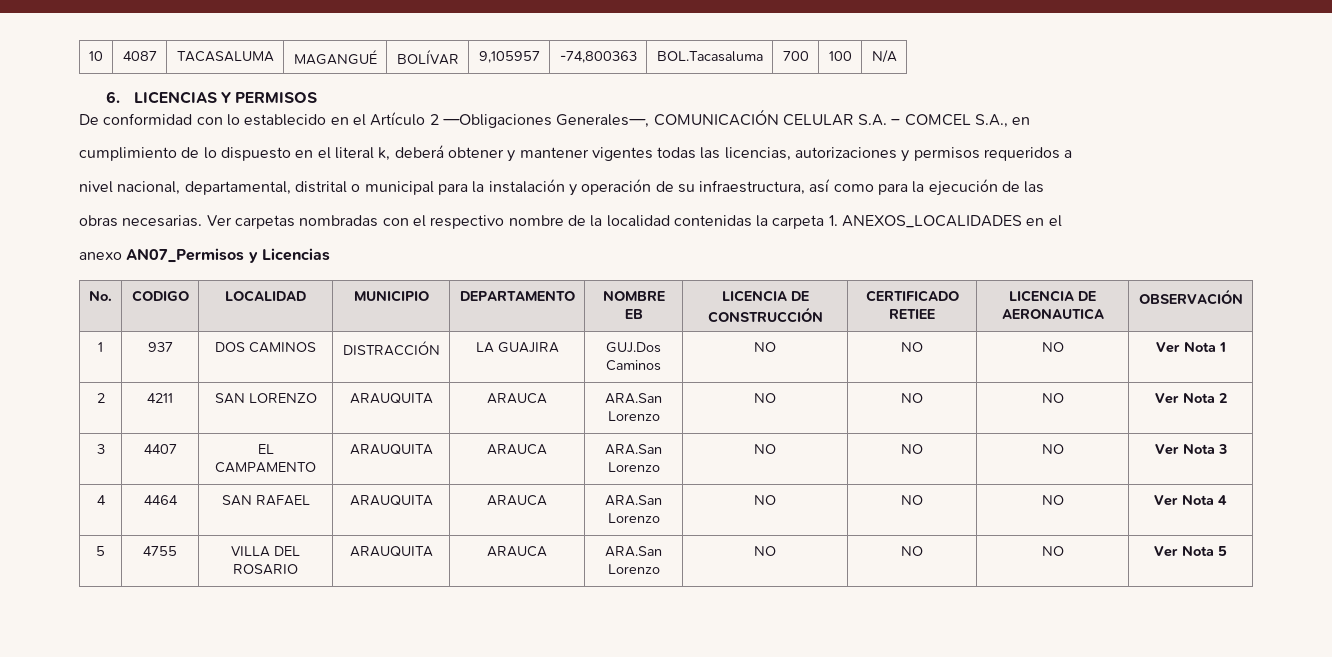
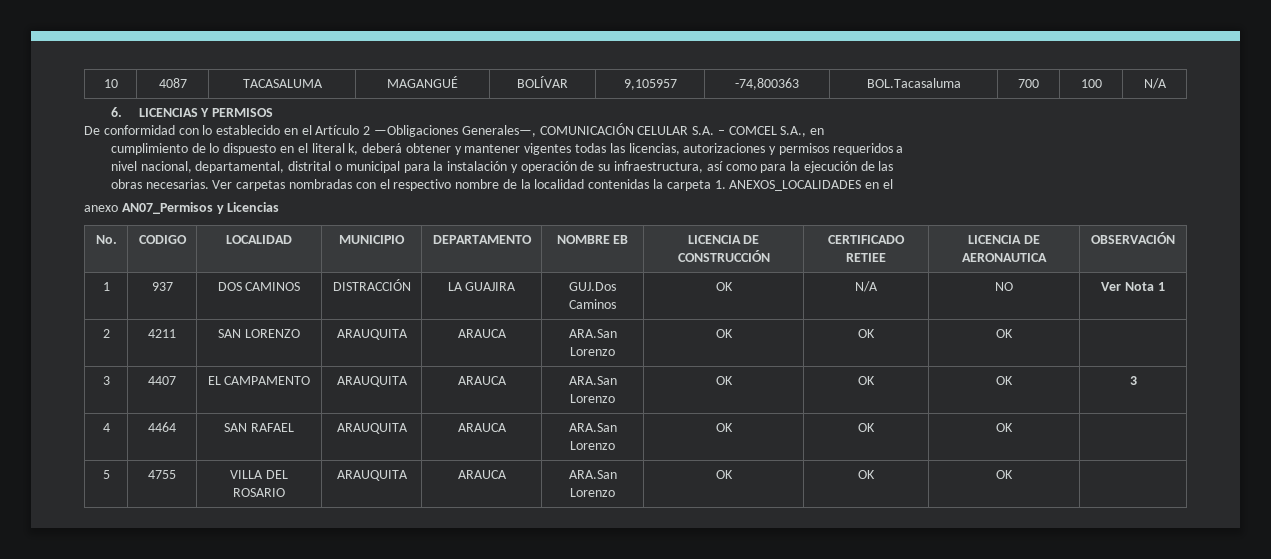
[754,342,776,352] [901,342,923,352] NO | NO -> [715,282,733,291] [855,281,878,292] OK | N/A
[754,393,776,403] [901,393,923,403] [1041,393,1064,403] [1154,393,1227,404] NO | NO | NO | Ver Nota 2 -> [715,329,733,338] [858,329,875,338] [996,329,1013,338] OK | OK | OK |
[754,444,776,454] [901,444,923,454] [1041,444,1064,454] [1154,444,1215,455] NO | NO | NO | Ver Nota -> [715,376,733,385] [858,376,875,385] [996,376,1013,385] OK | OK | OK |
[754,495,776,505] [901,495,923,505] [1041,495,1064,505] [1154,495,1227,506] NO | NO | NO | Ver Nota 4 -> [715,423,733,432] [858,423,875,432] [996,423,1013,432] OK | OK | OK |
[754,546,776,556] [901,546,923,556] [1041,546,1064,556] [1154,546,1227,557] NO | NO | NO | Ver Nota 5 -> [715,470,733,479] [858,470,875,479] [996,470,1013,479] OK | OK | OK |

